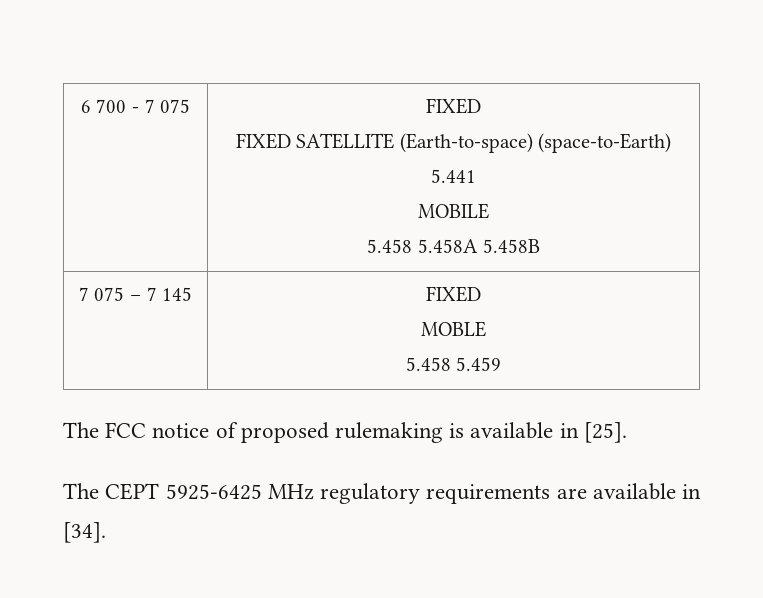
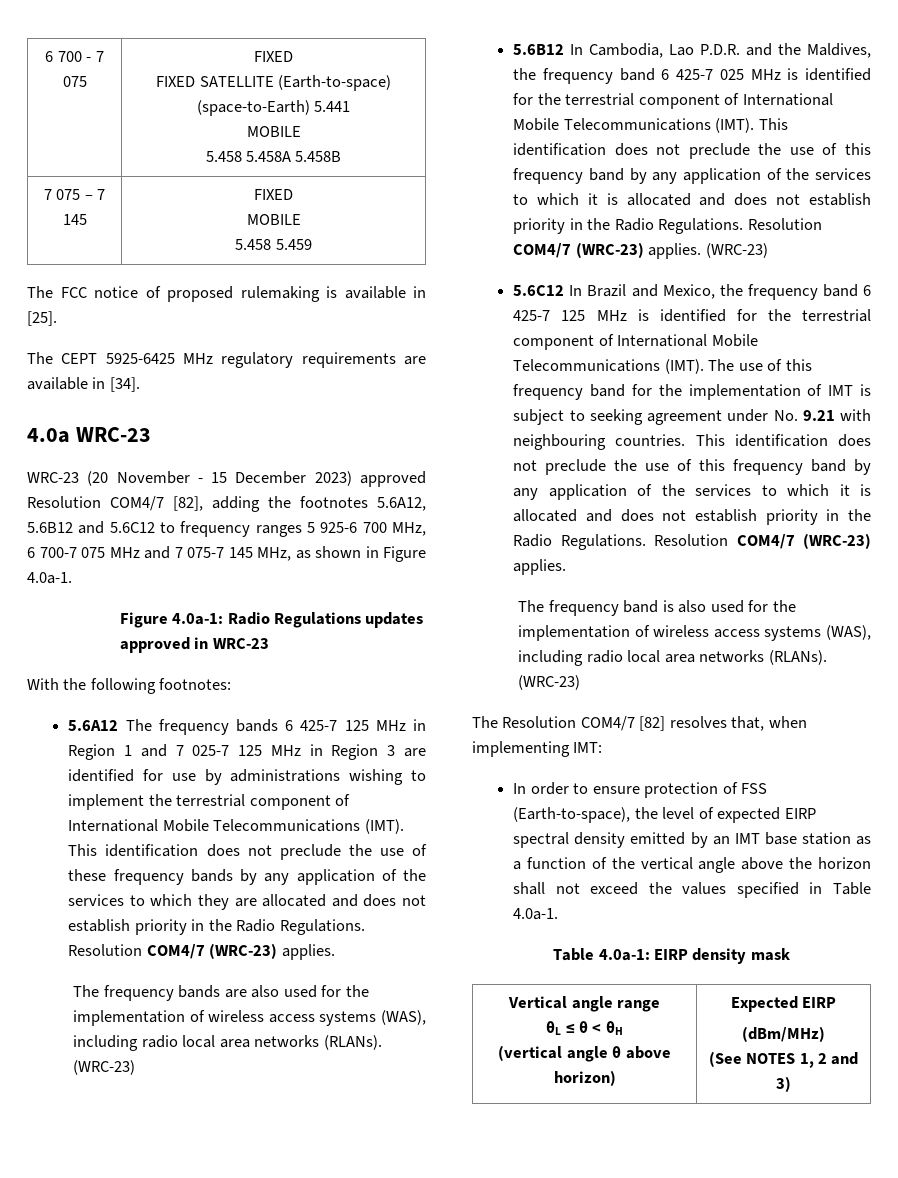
[421,321,486,337] MOBLE -> [246,214,301,225] MOBILE
(106, 532) none -> [27,427,151,443] [27,471,426,487] [27,496,426,512] [27,521,426,537] [27,546,426,562] [27,572,72,584] [119,612,424,628] [119,637,269,653] [27,678,232,694] [68,719,426,735] [68,744,426,760] [68,769,426,785] [68,794,351,810] [68,819,404,834] [68,844,428,860] [68,869,427,885] [68,894,426,910] [68,919,365,935] [68,943,335,960] [73,985,369,1001] [73,1010,426,1026] [73,1035,382,1051] [73,1060,136,1075] [513,43,871,58] [513,68,871,84] [513,93,833,109] [513,118,788,133] [513,143,871,159] [513,168,872,184] [513,193,871,206] [513,218,822,234] [513,242,768,259] [513,284,871,300] [513,309,871,322] [513,334,758,350] [513,359,812,374] [513,384,871,400] [513,409,871,425] [513,434,871,450] [513,459,871,475] [513,484,871,500] [513,509,872,525] [513,533,871,550] [513,559,567,575] [518,600,796,616] [518,625,871,641] [518,650,827,666] [518,675,581,690] [472,716,807,731] [472,741,603,757] [513,782,768,798] [513,807,816,823] [513,832,871,848] [513,857,871,873] [513,882,871,898] [513,908,559,920] [553,948,790,964] [508,996,660,1012] [546,1021,623,1035] [498,1045,671,1062] [553,1070,616,1086] [730,996,837,1012] [742,1026,825,1042] [708,1051,859,1068] [776,1076,791,1092] // 4.0a WRC-23 // WRC-23 (20 November - 15 December 2023) approved Resolution COM4/7 [82], adding the footnotes 5.6A12, 5.6B12 and 5.6C12 to frequency ranges 5 925-6 700 MHz, 6 700-7 075 MHz and 7 075-7 145 MHz, as shown in Figure 4.0a-1. // Figure 4.0a-1: Radio Regulations updates approved in WRC-23 // With the following footnotes: // 5.6A12 The frequency bands 6 425-7 125 MHz in Region 1 and 7 025-7 125 MHz in Region 3 are identified for use by administrations wishing to implement the terrestrial component of International Mobile Telecommunications (IMT). This identification does not preclude the use of these frequency bands by any application of the services to which they are allocated and does not establish priority in the Radio Regulations. Resolution COM4/7 (WRC-23) applies. // The frequency bands are also used for the implementation of wireless access systems (WAS), including radio local area networks (RLANs). (WRC-23) // 5.6B12 In Cambodia, Lao P.D.R. and the Maldives, the frequency band 6 425-7 025 MHz is identified for the terrestrial component of International Mobile Telecommunications (IMT). This identification does not preclude the use of this frequency band by any application of the services to which it is allocated and does not establish priority in the Radio Regulations. Resolution COM4/7 (WRC-23) applies. (WRC-23) // 5.6C12 In Brazil and Mexico, the frequency band 6 425-7 125 MHz is identified for the terrestrial component of International Mobile Telecommunications (IMT). The use of this frequency band for the implementation of IMT is subject to seeking agreement under No. 9.21 with neighbouring countries. This identification does not preclude the use of this frequency band by any application of the services to which it is allocated and does not establish priority in the Radio Regulations. Resolution COM4/7 (WRC-23) applies. // The frequency band is also used for the implementation of wireless access systems (WAS), including radio local area networks (RLANs). (WRC-23) // The Resolution COM4/7 [82] resolves that, when implementing IMT: // In order to ensure protection of FSS (Earth-to-space), the level of expected EIRP spectral density emitted by an IMT base station as a function of the vertical angle above the horizon shall not exceed the values specified in Table 4.0a-1. // Table 4.0a-1: EIRP density mask // Vertical angle range // θL ≤ θ < θH // (vertical angle θ above horizon) | Expected EIRP // (dBm/MHz) // (See NOTES 1, 2 and 3)

